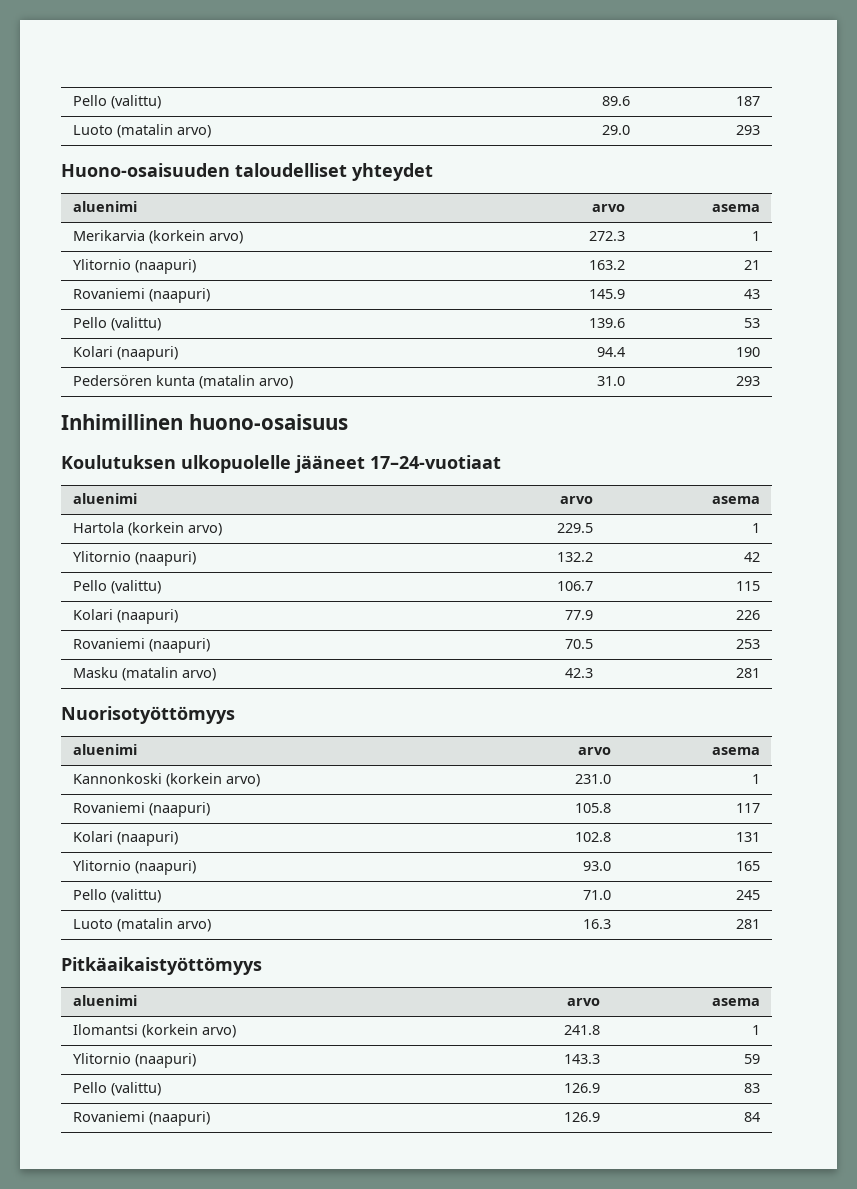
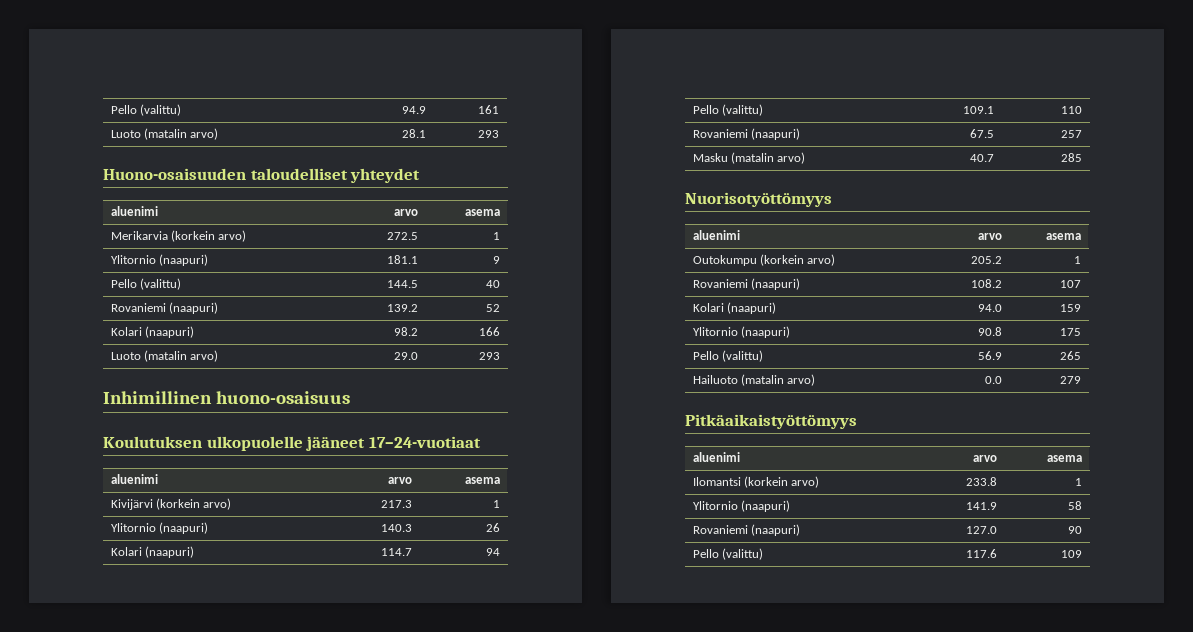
[72,95,161,109] [602,96,631,106] [736,96,761,106] [72,124,211,138] [602,125,631,135] Pello (valittu) | 89.6 | 187 // Luoto (matalin arvo) | 29.0 -> [110,104,181,116] [402,106,427,114] [478,105,500,114] [110,128,219,140] [402,129,427,138] Pello (valittu) | 94.9 | 161 // Luoto (matalin arvo) | 28.1
[589,231,626,241] [752,231,761,241] [72,259,196,274] [589,260,626,270] [744,260,761,270] [72,288,210,303] [589,289,626,299] [744,289,761,299] [72,317,161,331] [589,318,626,328] [744,318,761,328] [72,346,178,361] [597,347,626,357] [736,347,761,357] [72,375,293,389] [597,376,626,386] 272.3 | 1 // Ylitornio (naapuri) | 163.2 | 21 // Rovaniemi (naapuri) | 145.9 | 43 // Pello (valittu) | 139.6 | 53 // Kolari (naapuri) | 94.4 | 190 // Pedersören kunta (matalin arvo) | 31.0 -> [387,232,419,240] [493,232,501,240] [110,254,208,266] [387,255,419,264] [493,256,501,264] [110,278,181,290] [387,280,419,288] [486,280,501,288] [110,302,218,314] [387,304,419,312] [486,304,501,312] [110,326,194,338] [394,327,419,336] [479,327,501,336] [110,350,219,362] [394,352,419,360] 272.5 | 1 // Ylitornio (naapuri) | 181.1 | 9 // Pello (valittu) | 144.5 | 40 // Rovaniemi (naapuri) | 139.2 | 52 // Kolari (naapuri) | 98.2 | 166 // Luoto (matalin arvo) | 29.0
[72,522,222,536] [557,523,594,533] [752,523,761,533] [72,551,196,566] [557,552,594,562] [744,552,761,562] [72,580,161,594] [557,581,594,591] [736,581,761,591] [72,609,178,624] [565,610,594,620] [736,610,761,620] [72,638,210,653] [565,639,594,649] [736,639,761,649] Hartola (korkein arvo) | 229.5 | 1 // Ylitornio (naapuri) | 132.2 | 42 // Pello (valittu) | 106.7 | 115 // Kolari (naapuri) | 77.9 | 226 // Rovaniemi (naapuri) | 70.5 | 253 -> [110,498,232,510] [381,500,413,508] [493,500,501,508] [110,522,208,534] [381,524,413,532] [486,523,501,532] [110,546,194,558] [381,548,413,556] [486,548,501,556] [692,104,763,116] [963,106,995,114] [1061,106,1083,114] [692,128,800,140] [970,129,995,138] [1061,130,1083,138] Kivijärvi (korkein arvo) | 217.3 | 1 // Ylitornio (naapuri) | 140.3 | 26 // Kolari (naapuri) | 114.7 | 94 // Pello (valittu) | 109.1 | 110 // Rovaniemi (naapuri) | 67.5 | 257
[565,668,594,678] [736,668,761,678] 42.3 | 281 -> [970,154,995,162] [1061,153,1083,162] 40.7 | 285
[72,773,260,787] [575,774,612,784] Kannonkoski (korkein arvo) | 231.0 -> [692,254,836,266] [971,256,1003,264] Outokumpu (korkein arvo) | 205.2
[575,803,612,813] [736,803,761,813] [72,831,178,846] [575,832,612,842] [736,832,761,842] [72,860,196,875] [583,861,612,871] [736,861,761,871] [72,889,161,903] [583,890,612,900] [736,890,761,900] [72,918,211,932] [583,919,612,929] [736,919,761,929] 105.8 | 117 // Kolari (naapuri) | 102.8 | 131 // Ylitornio (naapuri) | 93.0 | 165 // Pello (valittu) | 71.0 | 245 // Luoto (matalin arvo) | 16.3 | 281 -> [971,279,1003,288] [1060,280,1082,288] [692,302,776,314] [978,304,1003,312] [1060,304,1082,312] [692,326,790,338] [978,327,1003,336] [1060,328,1082,336] [692,350,763,362] [978,351,1003,360] [1060,351,1082,360] [692,374,816,386] [985,376,1003,384] [1060,376,1082,384] 108.2 | 107 // Kolari (naapuri) | 94.0 | 159 // Ylitornio (naapuri) | 90.8 | 175 // Pello (valittu) | 56.9 | 265 // Hailuoto (matalin arvo) | 0.0 | 279
[564,1025,601,1035] [752,1025,761,1035] [72,1053,196,1068] [564,1054,601,1064] [744,1054,761,1064] [72,1082,161,1096] [564,1083,601,1093] [744,1083,761,1093] [72,1111,210,1126] [564,1112,601,1122] [744,1112,761,1122] 241.8 | 1 // Ylitornio (naapuri) | 143.3 | 59 // Pello (valittu) | 126.9 | 83 // Rovaniemi (naapuri) | 126.9 | 84 -> [966,477,998,486] [1075,478,1083,486] [692,500,790,512] [966,502,998,510] [1068,501,1083,510] [692,524,800,536] [966,526,998,534] [1068,526,1083,534] [692,548,763,560] [966,549,998,558] [1061,550,1083,558] 233.8 | 1 // Ylitornio (naapuri) | 141.9 | 58 // Rovaniemi (naapuri) | 127.0 | 90 // Pello (valittu) | 117.6 | 109

